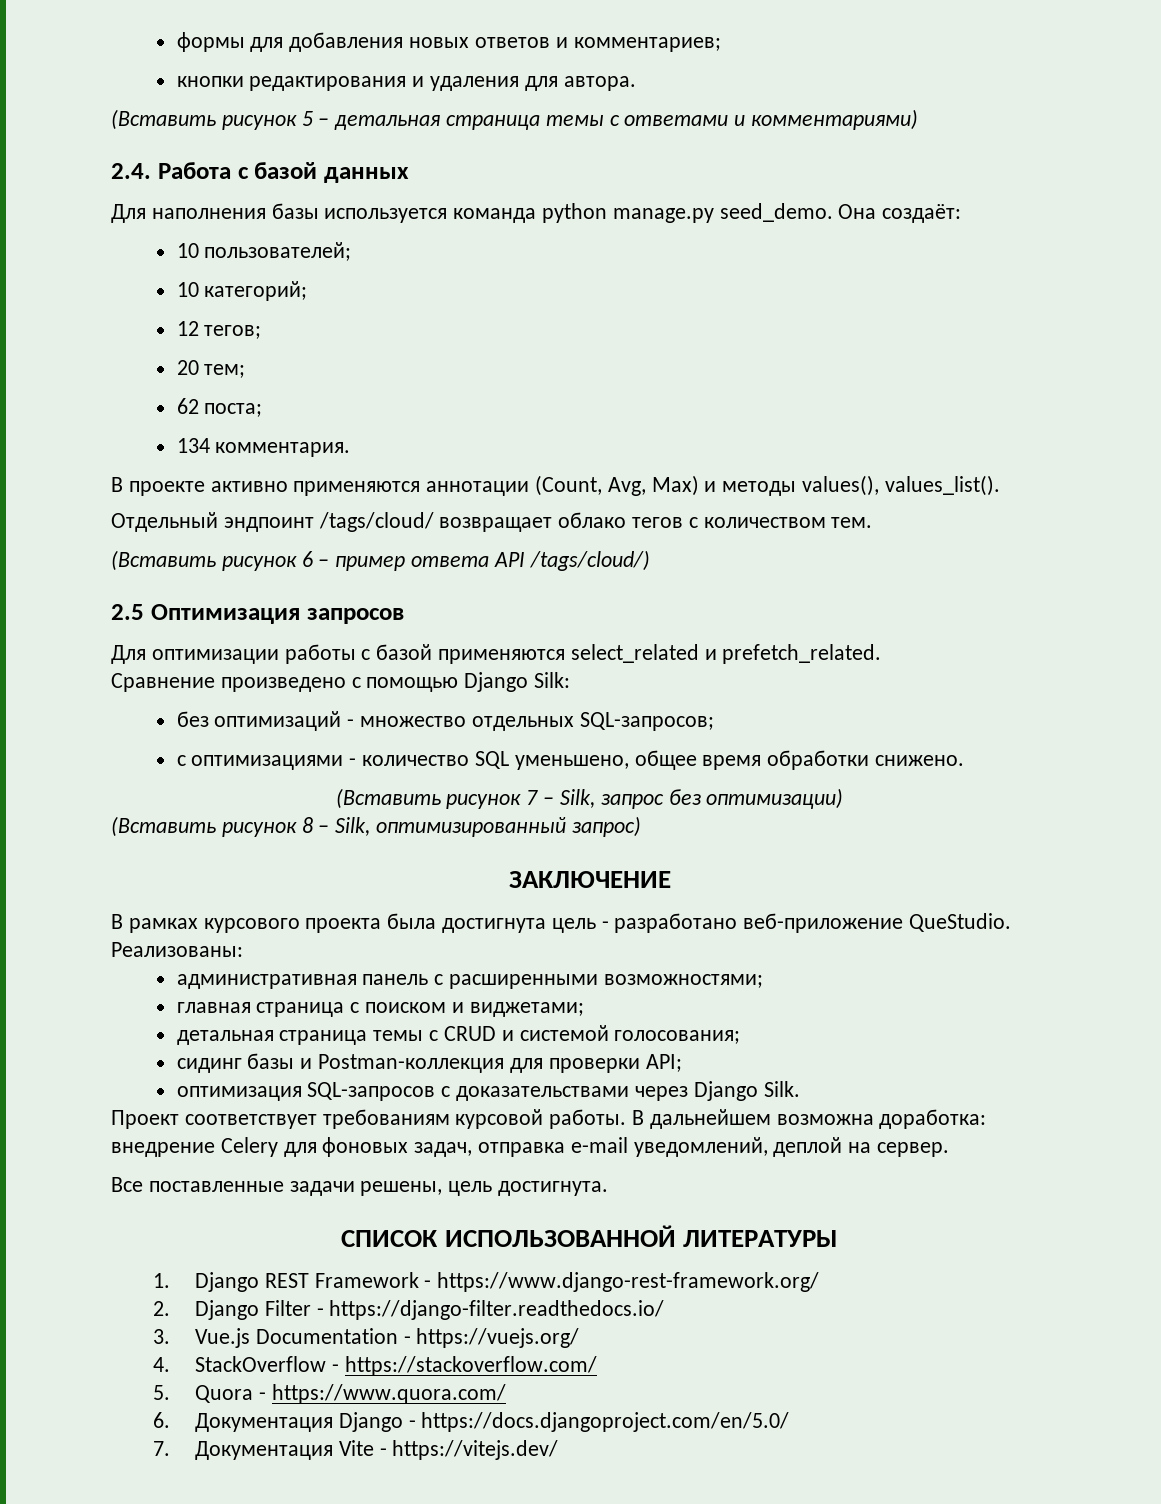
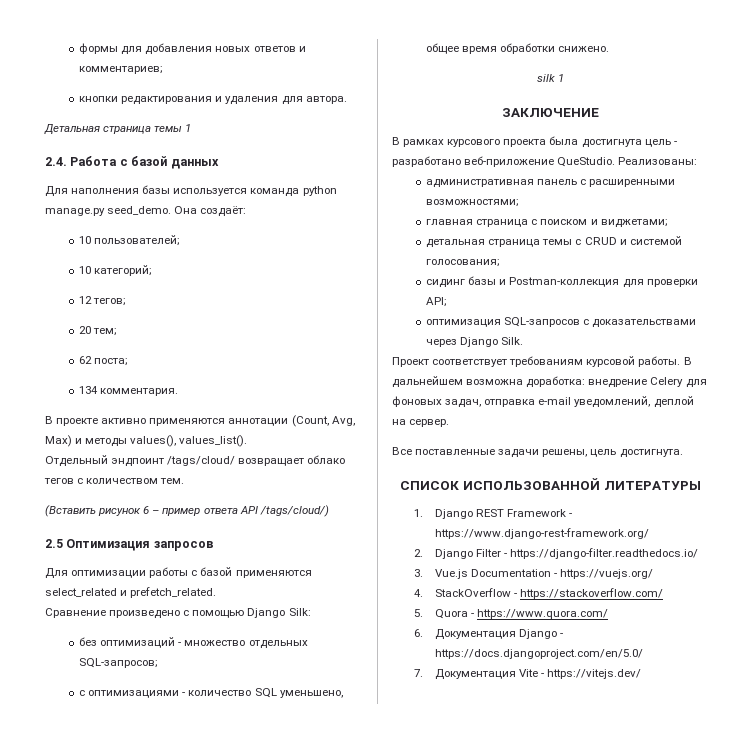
[111,109,919,130] (Вставить рисунок 5 – детальная страница темы с ответами и комментариями) -> [44,124,192,135] Детальная страница темы 1
[335,788,844,809] [111,816,641,837] (Вставить рисунок 7 – Silk, запрос без оптимизации) // (Вставить рисунок 8 – Silk, оптимизированный запрос) -> [536,74,565,82] silk 1

